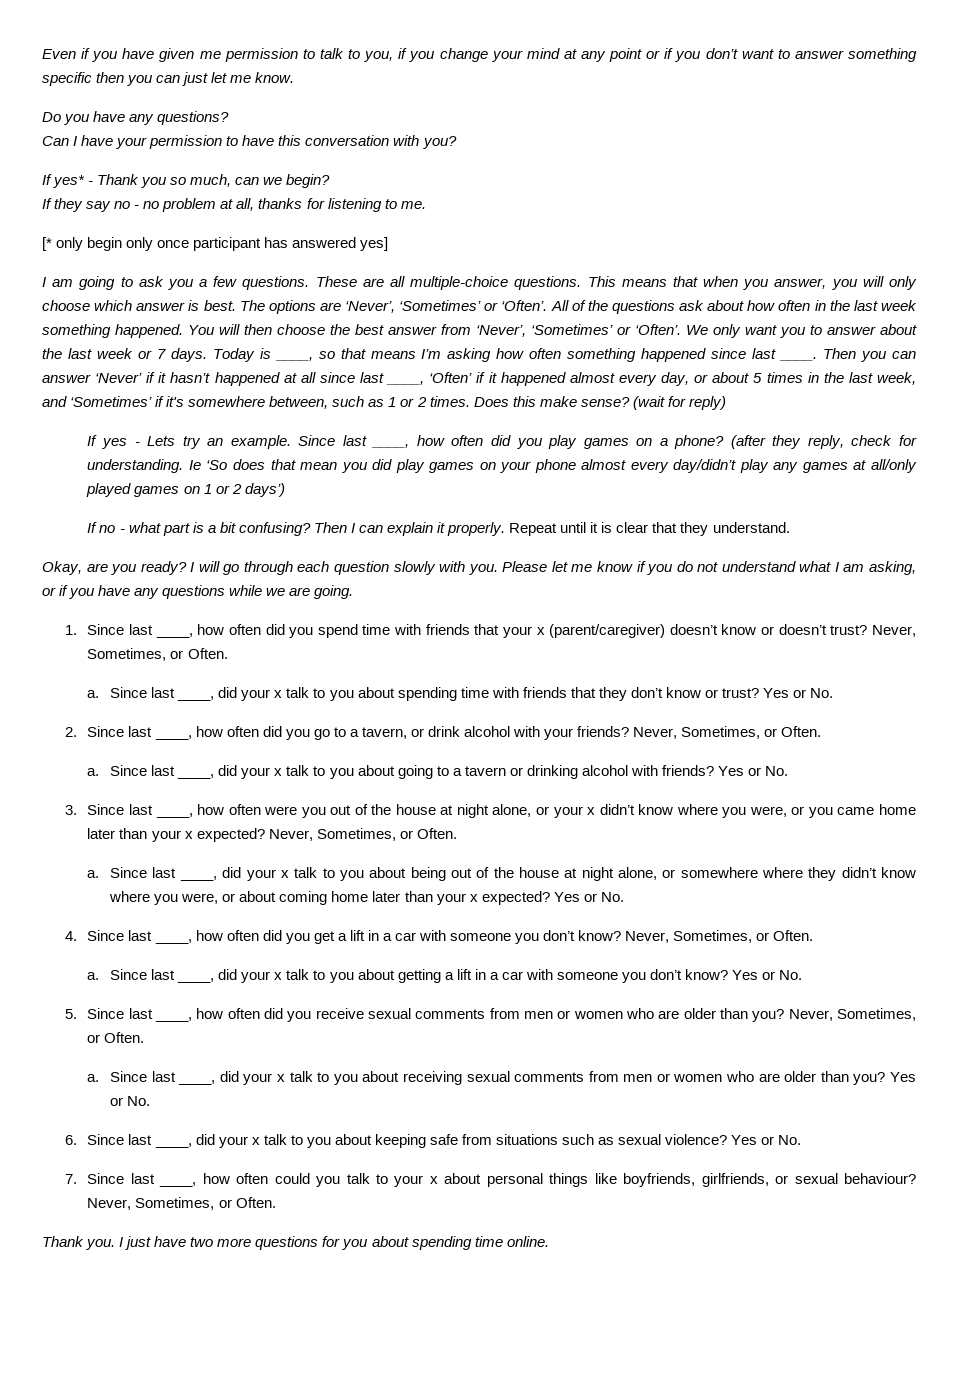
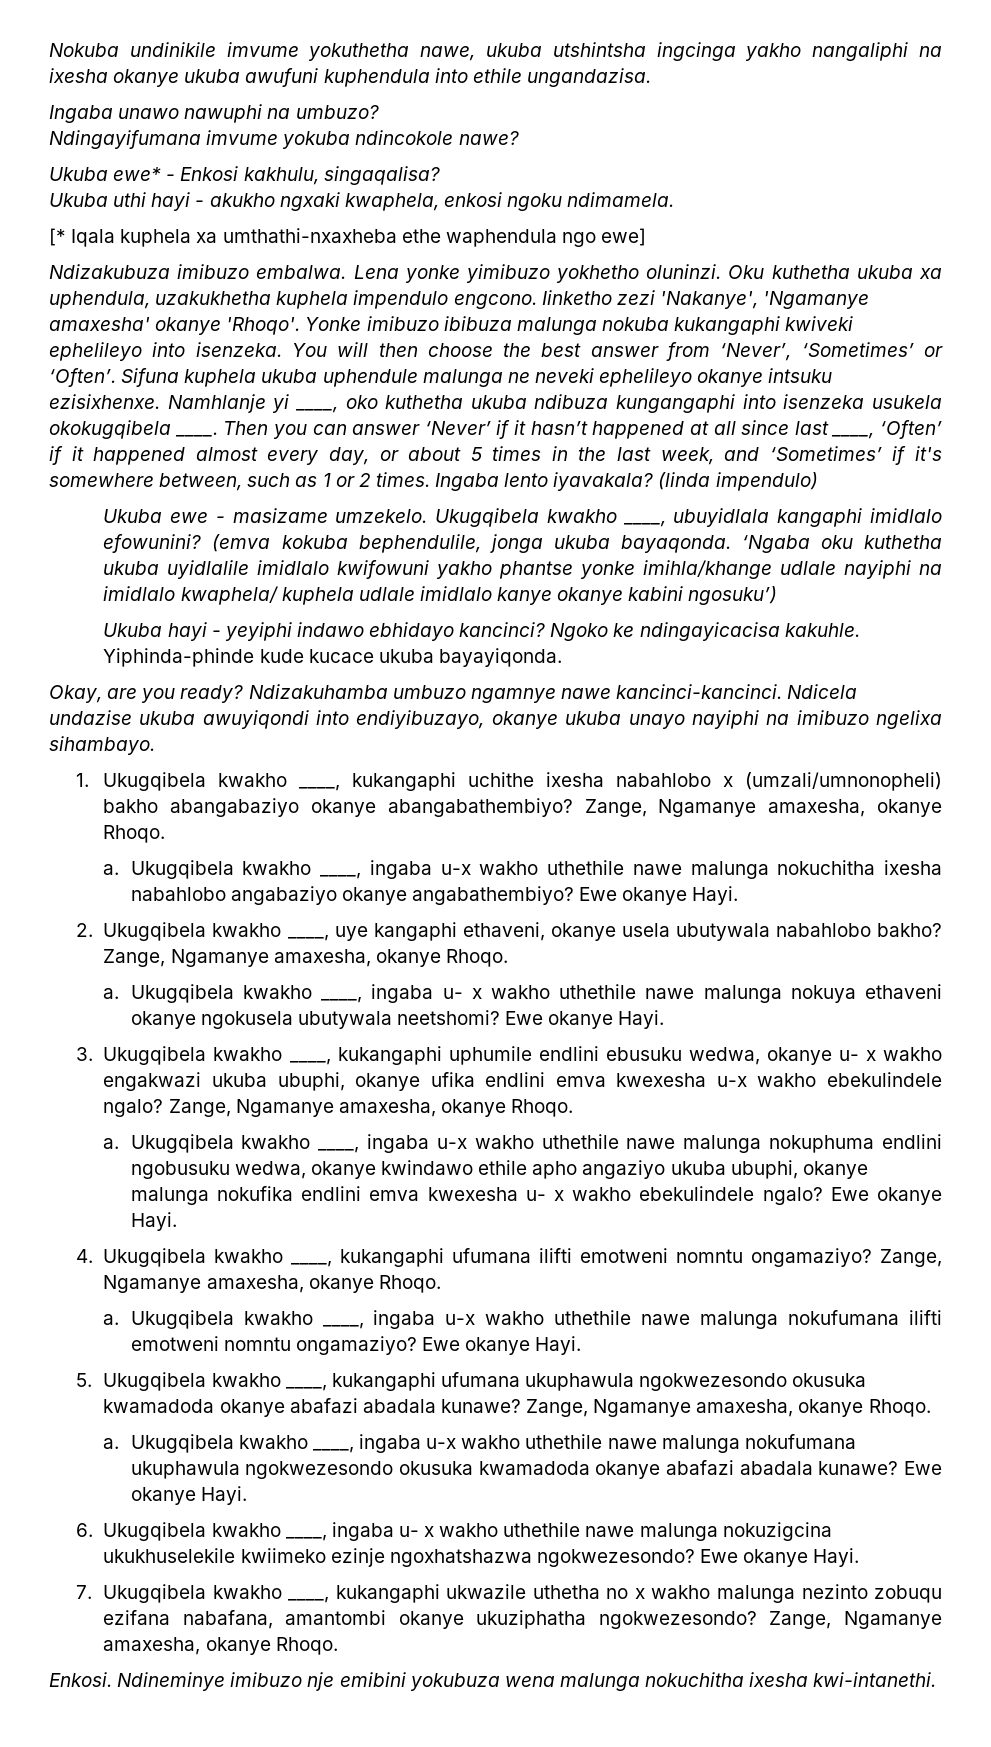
[42,48,918,62] [42,72,295,86] [42,111,230,125] [42,135,457,149] [42,174,331,188] [42,198,426,212] [42,237,389,251] [42,276,917,290] [42,300,918,314] [42,324,183,338] Even if you have given me permission to talk to you, if you change your mind at any point or if you don’t want to answer something specific then you can just let me know. // Do you have any questions? // Can I have your permission to have this conversation with you? // If yes* - Thank you so much, can we begin? // If they say no - no problem at all, thanks for listening to me. // [* only begin only once participant has answered yes] // I am going to ask you a few questions. These are all multiple-choice questions. This means that when you answer, you will only choose which answer is best. The options are ‘Never’, ‘Sometimes’ or ‘Often’. All of the questions ask about how often in the last week something happened. -> [49,42,942,61] [49,68,651,87] [49,104,379,123] [49,130,519,149] [49,166,440,185] [49,192,675,211] [49,228,647,247] [49,264,943,283] [49,290,870,309] [49,316,854,335] [49,342,282,361] Nokuba undinikile imvume yokuthetha nawe, ukuba utshintsha ingcinga yakho nangaliphi na ixesha okanye ukuba awufuni kuphendula into ethile ungandazisa. // Ingaba unawo nawuphi na umbuzo? // Ndingayifumana imvume yokuba ndincokole nawe? // Ukuba ewe* - Enkosi kakhulu, singaqalisa? // Ukuba uthi hayi - akukho ngxaki kwaphela, enkosi ngoku ndimamela. // [* Iqala kuphela xa umthathi-nxaxheba ethe waphendula ngo ewe] // Ndizakubuza imibuzo embalwa. Lena yonke yimibuzo yokhetho oluninzi. Oku kuthetha ukuba xa uphendula, uzakukhetha kuphela impendulo engcono. Iinketho zezi 'Nakanye', 'Ngamanye amaxesha' okanye 'Rhoqo'. Yonke imibuzo ibibuza malunga nokuba kukangaphi kwiveki ephelileyo into isenzeka.
[686,324,917,338] [42,348,777,362] We only want you to answer about the last week or 7 days. Today is ____, so that means I’m asking how often something happened since last -> [121,368,833,387] [49,394,942,413] [49,420,171,439] Sifuna kuphela ukuba uphendule malunga ne neveki ephelileyo okanye intsuku ezisixhenxe. Namhlanje yi ____, oko kuthetha ukuba ndibuza kungangaphi into isenzeka usukela okokugqibela
[473,396,726,410] [87,435,918,449] [87,459,917,473] [86,483,285,497] [87,522,790,536] [42,561,916,575] [42,585,354,599] [64,624,917,638] [87,648,228,661] [87,687,834,701] [64,726,822,740] [87,765,789,779] [64,804,917,818] [87,828,457,842] [87,867,916,881] [109,891,624,905] [64,930,814,944] [87,969,803,983] [64,1008,917,1022] [87,1032,145,1043] [87,1071,916,1085] [110,1096,151,1106] [64,1134,802,1148] [64,1173,917,1187] [87,1197,276,1210] [42,1236,549,1250] Does this make sense? (wait for reply) // If yes - Lets try an example. Since last ____, how often did you play games on a phone? (after they reply, check for understanding. Ie ‘So does that mean you did play games on your phone almost every day/didn’t play any games at all/only played games on 1 or 2 days’) // If no - what part is a bit confusing? Then I can explain it properly. Repeat until it is clear that they understand. // Okay, are you ready? I will go through each question slowly with you. Please let me know if you do not understand what I am asking, or if you have any questions while we are going. // 1. Since last ____, how often did you spend time with friends that your x (parent/caregiver) doesn’t know or doesn’t trust? Never, Sometimes, or Often. // a. Since last ____, did your x talk to you about spending time with friends that they don’t know or trust? Yes or No. // 2. Since last ____, how often did you go to a tavern, or drink alcohol with your friends? Never, Sometimes, or Often. // a. Since last ____, did your x talk to you about going to a tavern or drinking alcohol with friends? Yes or No. // 3. Since last ____, how often were you out of the house at night alone, or your x didn’t know where you were, or you came home later than your x expected? Never, Sometimes, or Often. // a. Since last ____, did your x talk to you about being out of the house at night alone, or somewhere where they didn’t know where you were, or about coming home later than your x expected? Yes or No. // 4. Since last ____, how often did you get a lift in a car with someone you don’t know? Never, Sometimes, or Often. // a. Since last ____, did your x talk to you about getting a lift in a car with someone you don’t know? Yes or No. // 5. Since last ____, how often did you receive sexual comments from men or women who are older than you? Never, Sometimes, or Often. // a. Since last ____, did your x talk to you about receiving sexual comments from men or women who are older than you? Yes or No. // 6. Since last ____, did your x talk to you about keeping safe from situations such as sexual violence? Yes or No. // 7. Since last ____, how often could you talk to your x about personal things like boyfriends, girlfriends, or sexual behaviour? Never, Sometimes, or Often. // Thank you. I just have two more questions for you about spending time online. -> [435,472,818,491] [103,508,942,527] [103,534,943,553] [103,560,943,579] [103,586,778,605] [103,622,860,641] [103,648,562,667] [49,684,858,703] [49,710,943,729] [49,736,155,755] [76,772,942,791] [103,798,943,817] [103,825,166,843] [103,860,942,879] [130,886,739,905] [76,922,943,941] [103,949,508,967] [103,984,942,1003] [130,1010,665,1029] [76,1046,942,1065] [103,1072,943,1091] [103,1099,574,1117] [103,1134,943,1153] [130,1160,868,1179] [130,1186,942,1205] [130,1212,177,1231] [76,1248,943,1267] [103,1275,441,1293] [103,1310,943,1329] [130,1336,582,1355] [76,1372,867,1391] [103,1398,931,1417] [103,1434,856,1453] [130,1460,943,1479] [130,1486,247,1505] [76,1522,832,1541] [103,1548,860,1567] [76,1584,943,1603] [103,1610,942,1629] [103,1637,338,1655] [49,1672,937,1691] Ingaba lento iyavakala? (linda impendulo) // Ukuba ewe - masizame umzekelo. Ukugqibela kwakho ____, ubuyidlala kangaphi imidlalo efowunini? (emva kokuba bephendulile, jonga ukuba bayaqonda. ‘Ngaba oku kuthetha ukuba uyidlalile imidlalo kwifowuni yakho phantse yonke imihla/khange udlale nayiphi na imidlalo kwaphela/ kuphela udlale imidlalo kanye okanye kabini ngosuku’) // Ukuba hayi - yeyiphi indawo ebhidayo kancinci? Ngoko ke ndingayicacisa kakuhle. Yiphinda-phinde kude kucace ukuba bayayiqonda. // Okay, are you ready? Ndizakuhamba umbuzo ngamnye nawe kancinci-kancinci. Ndicela undazise ukuba awuyiqondi into endiyibuzayo, okanye ukuba unayo nayiphi na imibuzo ngelixa sihambayo. // 1. Ukugqibela kwakho ____, kukangaphi uchithe ixesha nabahlobo x (umzali/umnonopheli) bakho abangabaziyo okanye abangabathembiyo? Zange, Ngamanye amaxesha, okanye Rhoqo. // a. Ukugqibela kwakho ____, ingaba u-x wakho uthethile nawe malunga nokuchitha ixesha nabahlobo angabaziyo okanye angabathembiyo? Ewe okanye Hayi. // 2. Ukugqibela kwakho ____, uye kangaphi ethaveni, okanye usela ubutywala nabahlobo bakho? Zange, Ngamanye amaxesha, okanye Rhoqo. // a. Ukugqibela kwakho ____, ingaba u- x wakho uthethile nawe malunga nokuya ethaveni okanye ngokusela ubutywala neetshomi? Ewe okanye Hayi. // 3. Ukugqibela kwakho ____, kukangaphi uphumile endlini ebusuku wedwa, okanye u- x wakho engakwazi ukuba ubuphi, okanye ufika endlini emva kwexesha u-x wakho ebekulindele ngalo? Zange, Ngamanye amaxesha, okanye Rhoqo. // a. Ukugqibela kwakho ____, ingaba u-x wakho uthethile nawe malunga nokuphuma endlini ngobusuku wedwa, okanye kwindawo ethile apho angaziyo ukuba ubuphi, okanye malunga nokufika endlini emva kwexesha u- x wakho ebekulindele ngalo? Ewe okanye Hayi. // 4. Ukugqibela kwakho ____, kukangaphi ufumana ilifti emotweni nomntu ongamaziyo? Zange, Ngamanye amaxesha, okanye Rhoqo. // a. Ukugqibela kwakho ____, ingaba u-x wakho uthethile nawe malunga nokufumana ilifti emotweni nomntu ongamaziyo? Ewe okanye Hayi. // 5. Ukugqibela kwakho ____, kukangaphi ufumana ukuphawula ngokwezesondo okusuka kwamadoda okanye abafazi abadala kunawe? Zange, Ngamanye amaxesha, okanye Rhoqo. // a. Ukugqibela kwakho ____, ingaba u-x wakho uthethile nawe malunga nokufumana ukuphawula ngokwezesondo okusuka kwamadoda okanye abafazi abadala kunawe? Ewe okanye Hayi. // 6. Ukugqibela kwakho ____, ingaba u- x wakho uthethile nawe malunga nokuzigcina ukukhuselekile kwiimeko ezinje ngoxhatshazwa ngokwezesondo? Ewe okanye Hayi. // 7. Ukugqibela kwakho ____, kukangaphi ukwazile uthetha no x wakho malunga nezinto zobuqu ezifana nabafana, amantombi okanye ukuziphatha ngokwezesondo? Zange, Ngamanye amaxesha, okanye Rhoqo. // Enkosi. Ndineminye imibuzo nje emibini yokubuza wena malunga nokuchitha ixesha kwi-intanethi.

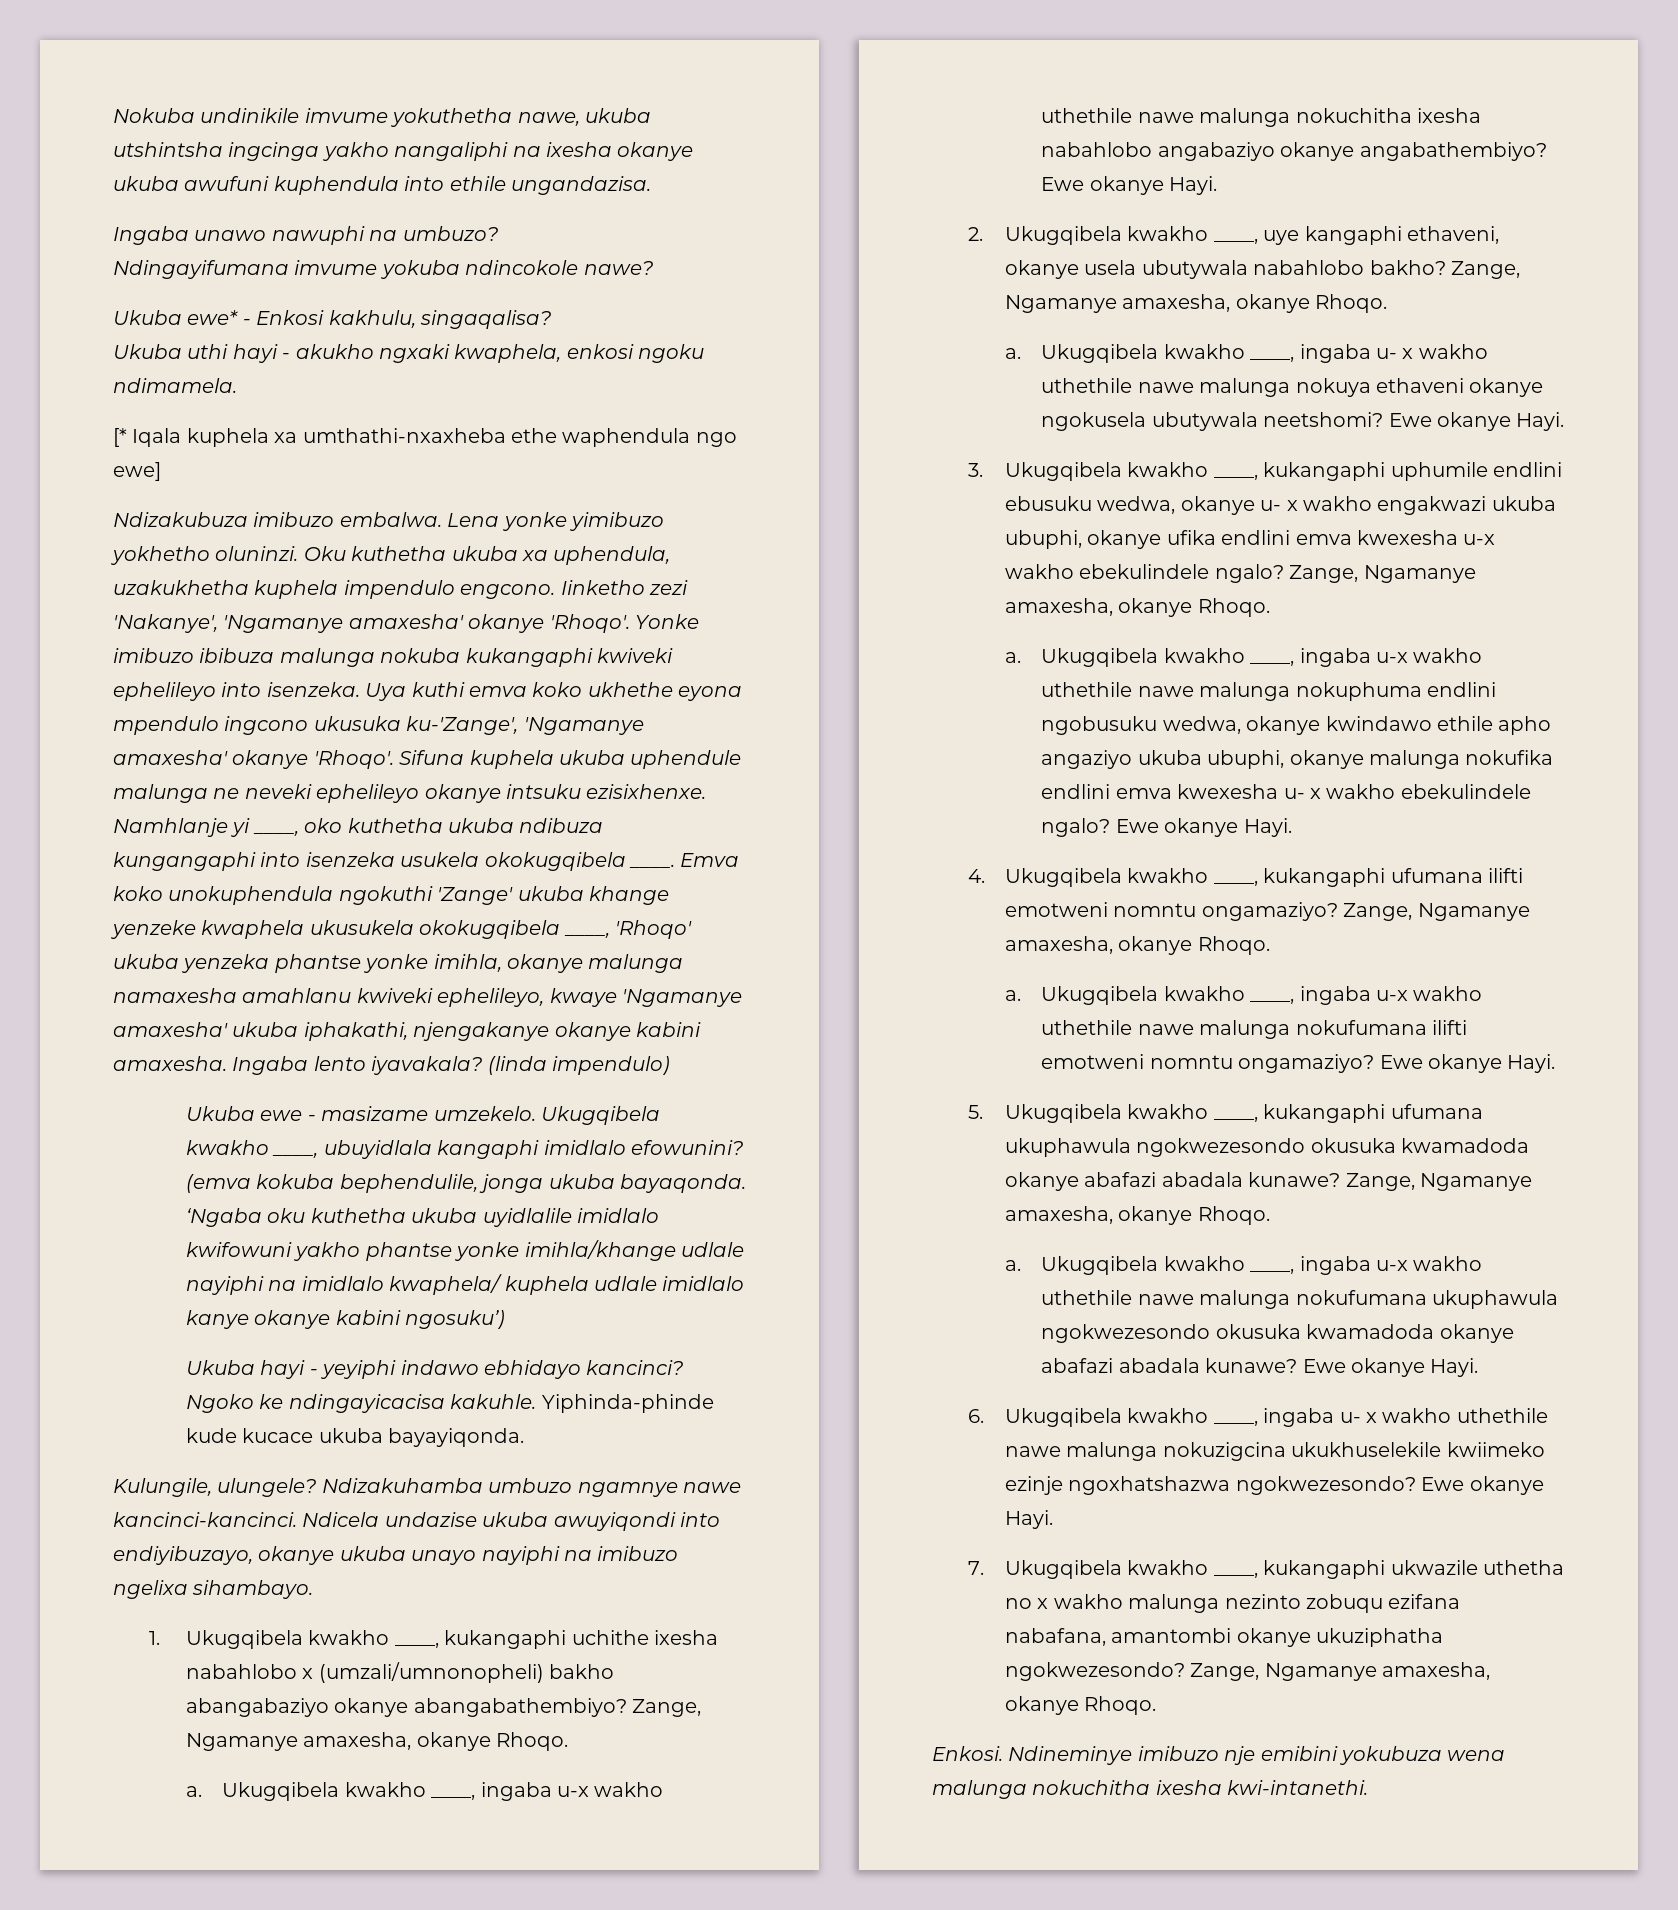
[291,342,943,361] [49,368,116,387] You will then choose the best answer from ‘Never’, ‘Sometimes’ or ‘Often’. -> [365,682,743,701] [113,716,644,735] [113,750,394,769] Uya kuthi emva koko ukhethe eyona mpendulo ingcono ukusuka ku-'Zange', 'Ngamanye amaxesha' okanye 'Rhoqo'.
[223,420,942,439] [49,446,943,465] [49,472,430,491] Then you can answer ‘Never’ if it hasn’t happened at all since last ____, ‘Often’ if it happened almost every day, or about 5 times in the last week, and ‘Sometimes’ if it's somewhere between, such as 1 or 2 times. -> [680,853,740,867] [113,886,669,905] [110,920,692,939] [113,954,684,973] [113,988,742,1007] [113,1022,701,1041] [113,1056,227,1071] Emva koko unokuphendula ngokuthi 'Zange' ukuba khange yenzeke kwaphela ukusukela okokugqibela ____, 'Rhoqo' ukuba yenzeka phantse yonke imihla, okanye malunga namaxesha amahlanu kwiveki ephelileyo, kwaye 'Ngamanye amaxesha' ukuba iphakathi, njengakanye okanye kabini amaxesha.
[49,685,244,703] Okay, are you ready? -> [113,1478,317,1497] Kulungile, ulungele?

